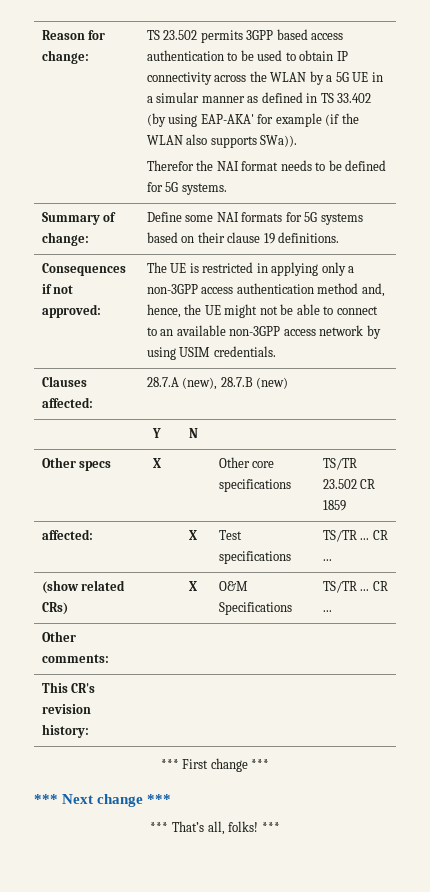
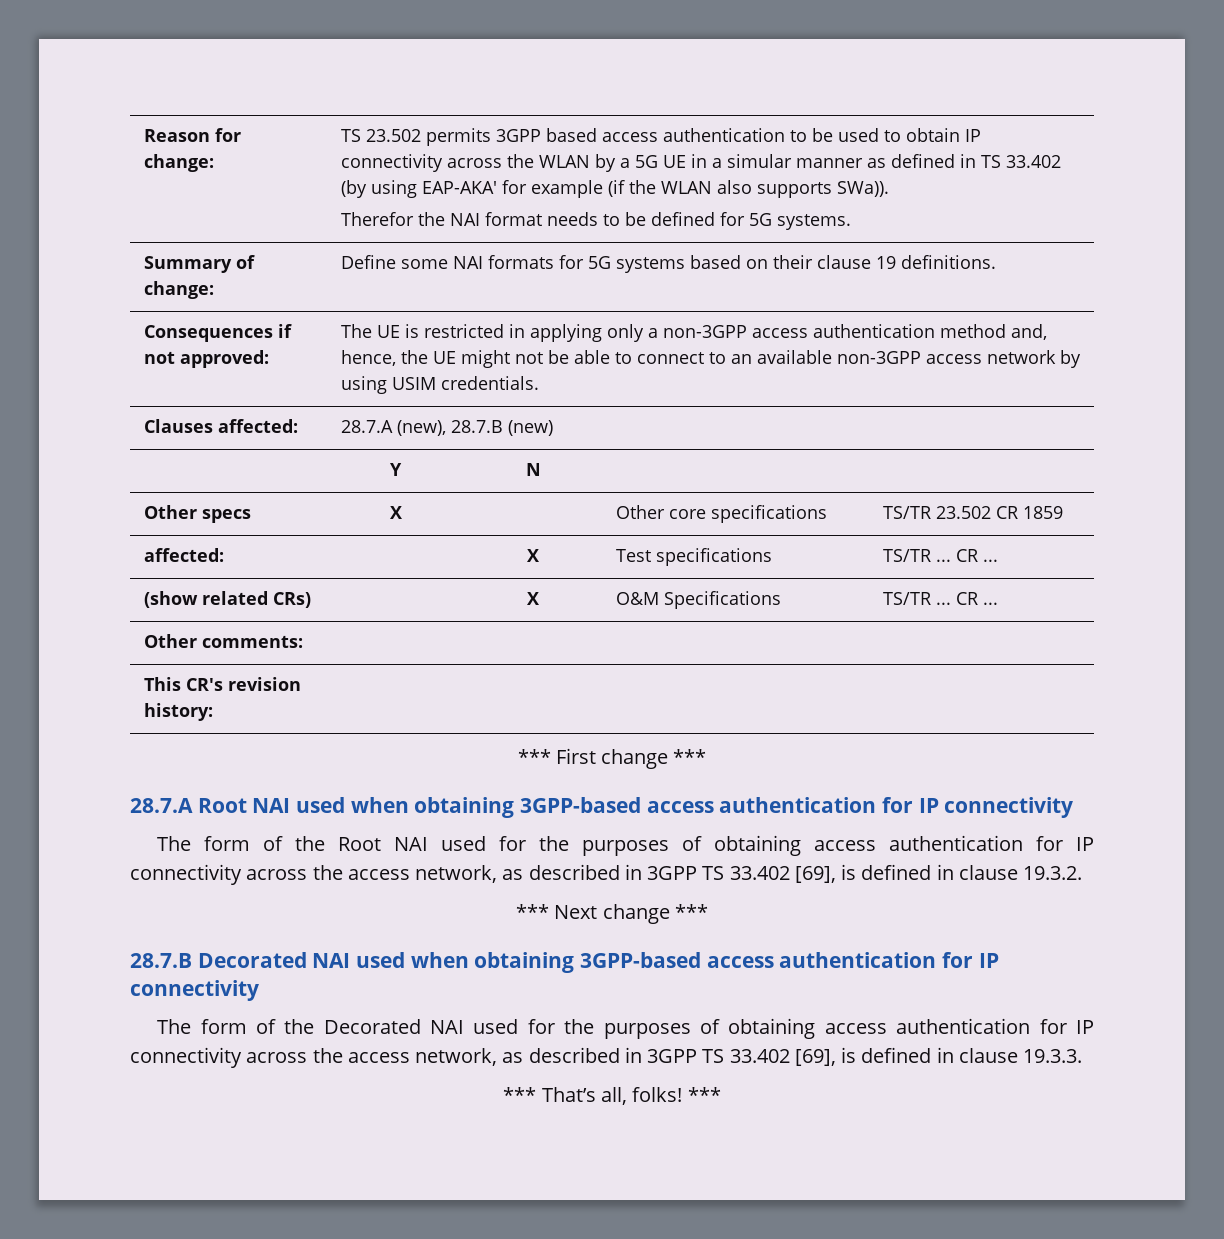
[34,794,172,807] *** Next change *** -> [130,797,1074,818] [157,835,1094,856] [130,864,1083,885] [516,904,708,924] [130,952,999,973] [130,980,259,1001] [157,1018,1094,1039] [130,1047,1083,1068] 28.7.A Root NAI used when obtaining 3GPP-based access authentication for IP connectivity // The form of the Root NAI used for the purposes of obtaining access authentication for IP connectivity across the access network, as described in 3GPP TS 33.402 [69], is defined in clause 19.3.2. // *** Next change *** // 28.7.B Decorated NAI used when obtaining 3GPP-based access authentication for IP connectivity // The form of the Decorated NAI used for the purposes of obtaining access authentication for IP connectivity across the access network, as described in 3GPP TS 33.402 [69], is defined in clause 19.3.3.

